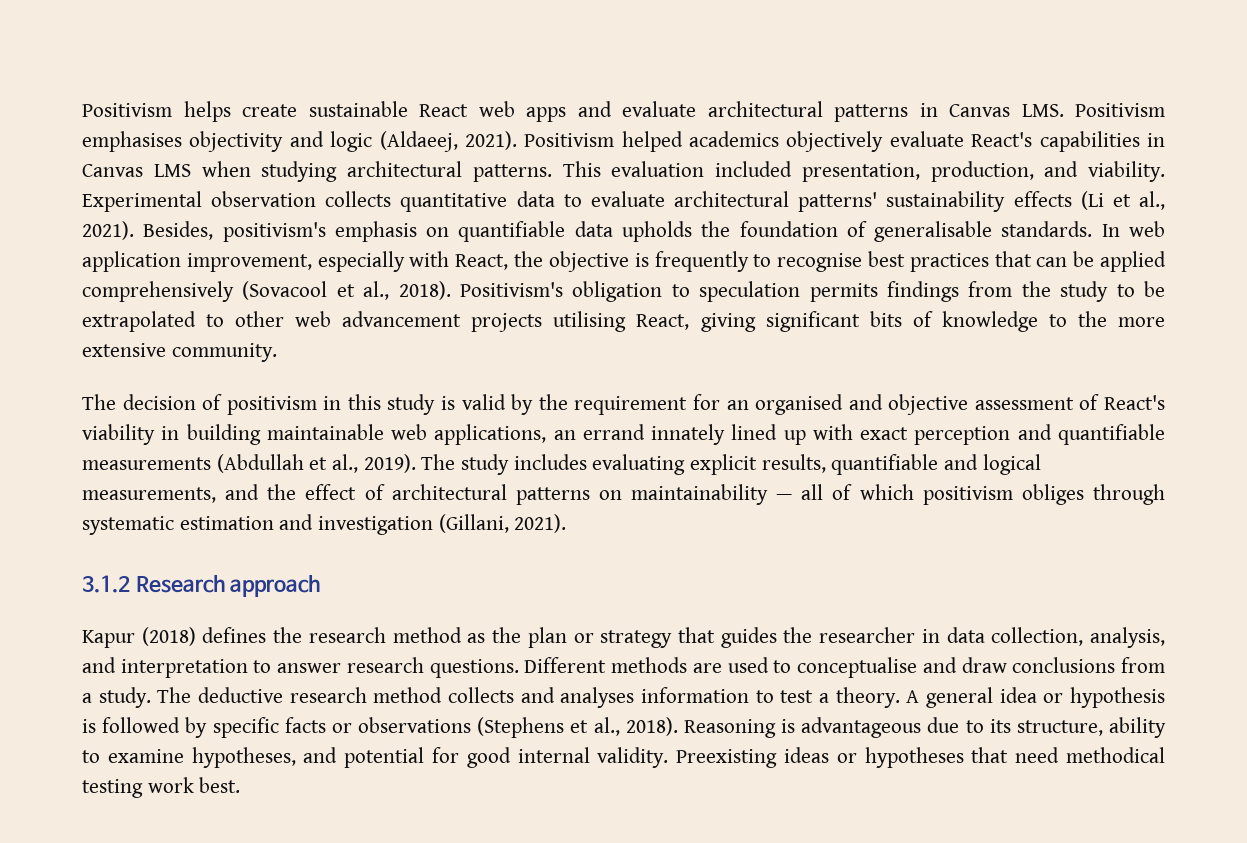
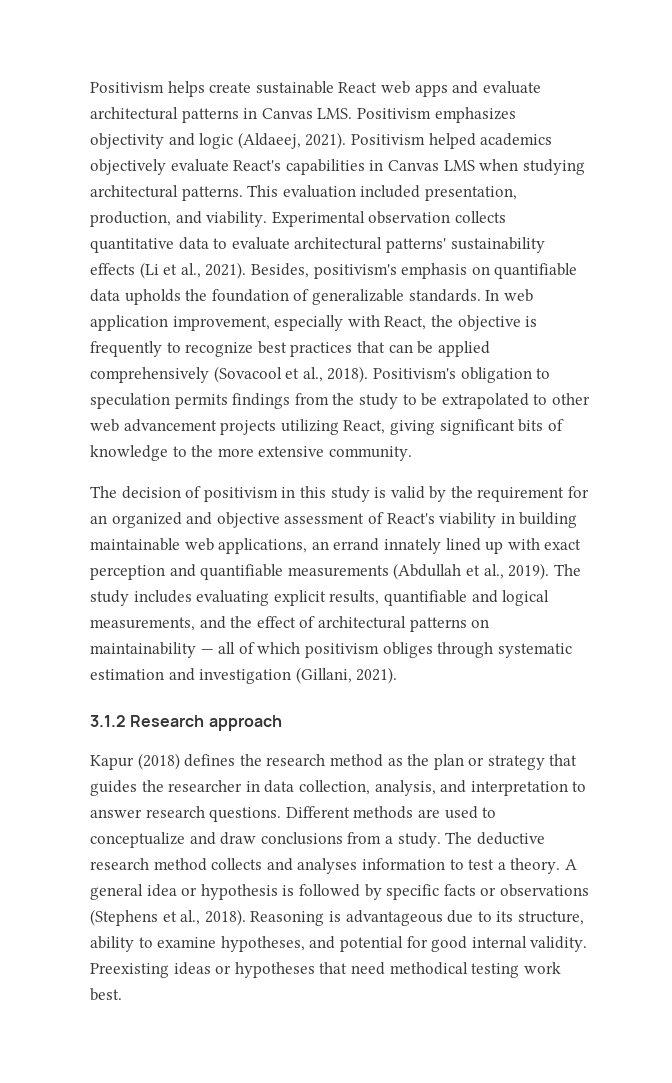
[82,131,182,152] emphasises -> [434,107,516,123] emphasizes
[874,221,993,242] generalisable -> [311,289,404,305] generalizable
[777,253,863,272] recognise -> [185,342,254,357] recognize
[553,311,627,332] utilising -> [280,419,339,435] utilizing
[755,394,844,415] organised -> [111,512,182,528] organized
[797,657,918,678] conceptualise -> [90,832,185,848] conceptualize

